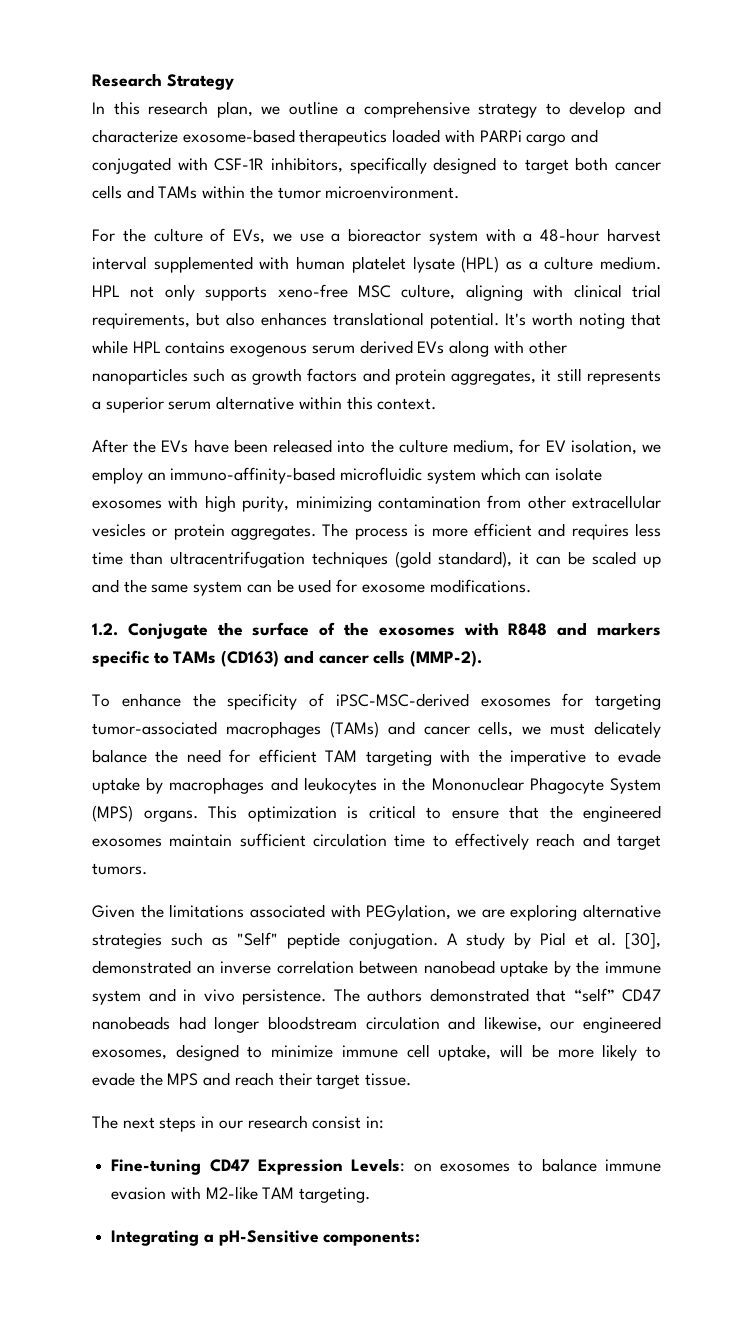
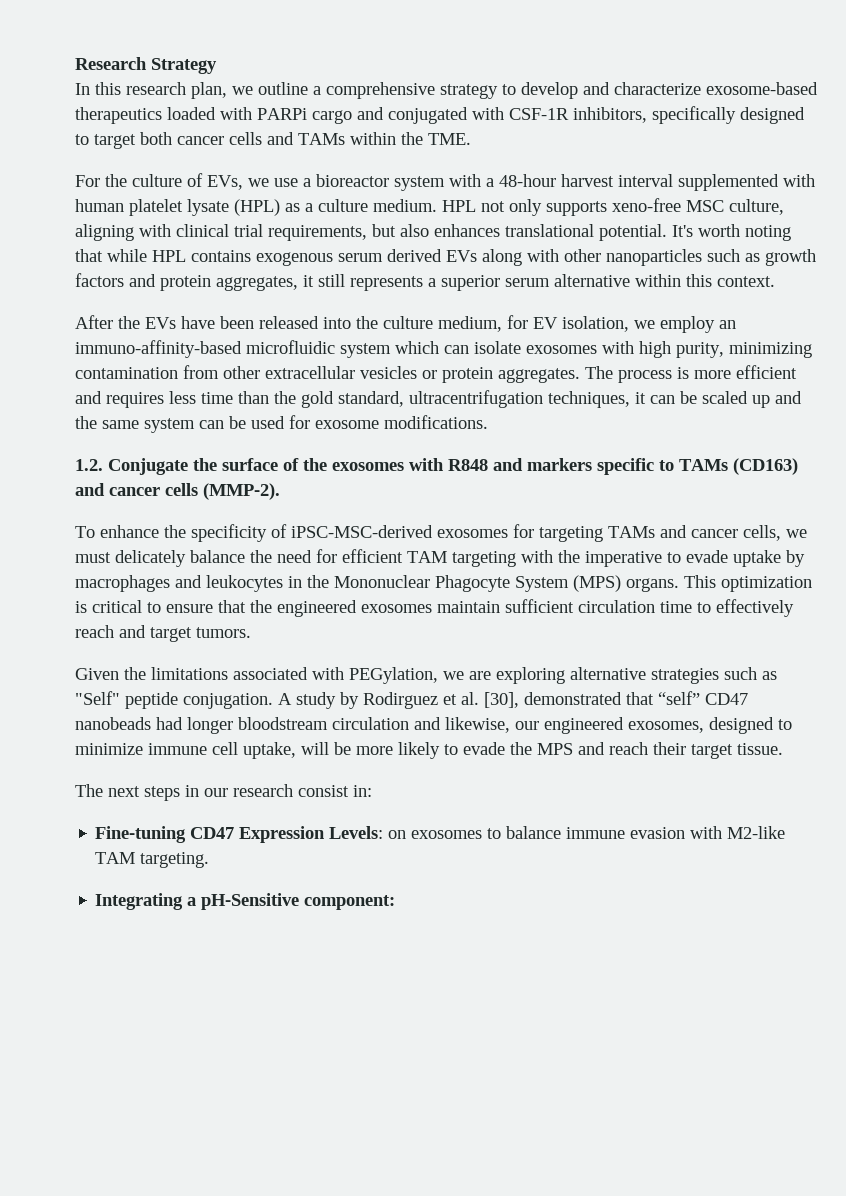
[277,186,460,199] tumor microenvironment. -> [428,133,471,145] TME.
[170,551,512,568] ultracentrifugation techniques (gold standard), -> [274,390,630,408] the gold standard, ultracentrifugation techniques,
[92,721,379,738] tumor-associated macrophages (TAMs) -> [608,526,655,538] TAMs
[540,932,566,946] Pial -> [363,692,438,709] Rodirguez
[196,960,661,977] [92,988,529,1005] an inverse correlation between nanobead uptake by the immune system and in vivo persistence. The authors demonstrated -> (622, 698) none
[323,1231,421,1246] components: -> [304,895,396,910] component:

